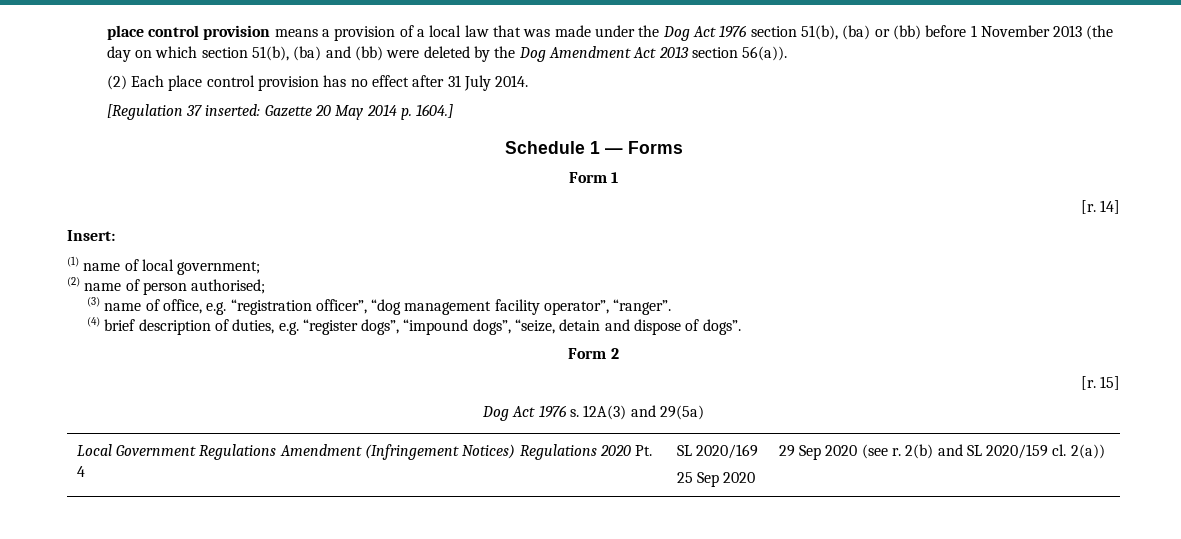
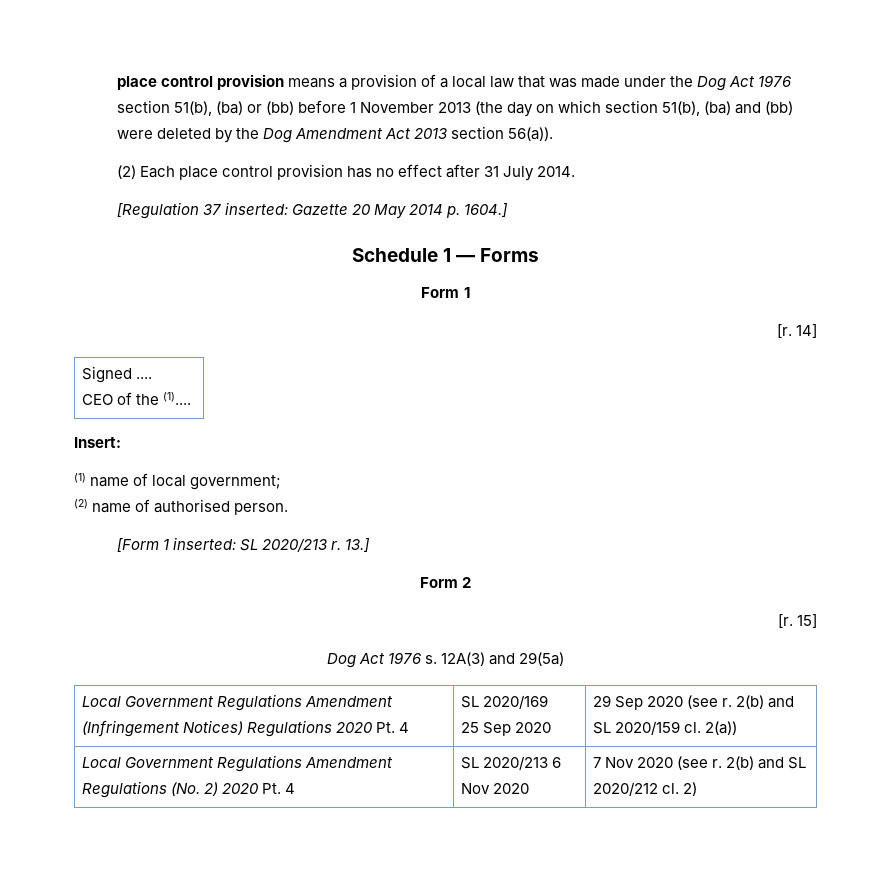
(1120, 207) none -> [81,366,152,383] [81,392,191,405] // Signed .... // CEO of the (1)....
[142,279,266,295] [86,297,672,315] [86,317,741,335] person authorised; // (3) name of office, e.g. “registration officer”, “dog management facility operator”, “ranger”. // (4) brief description of duties, e.g. “register dogs”, “impound dogs”, “seize, detain and dispose of dogs”. -> [154,499,289,515] [116,537,370,552] authorised person. // [Form 1 inserted: SL 2020/213 r. 13.]
(1105, 451) none -> [81,755,393,772] [81,781,295,798] [460,756,561,770] [460,783,529,794] [592,756,807,770] [592,782,697,796] // Local Government Regulations Amendment Regulations (No. 2) 2020 Pt. 4 | SL 2020/213 6 Nov 2020 | 7 Nov 2020 (see r. 2(b) and SL 2020/212 cl. 2)

